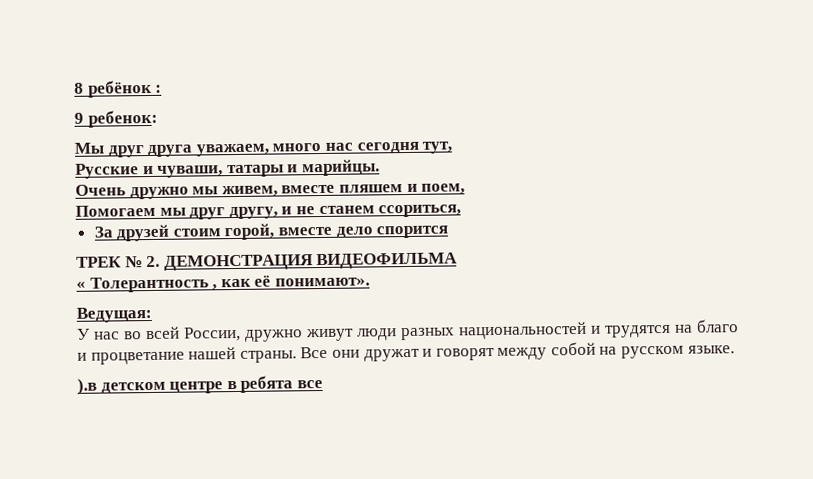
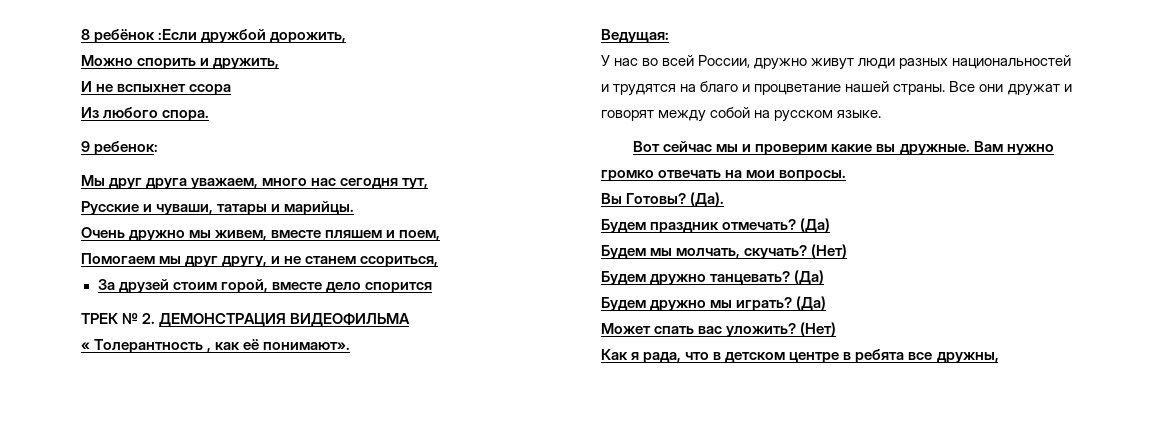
[155,84,163,93] : -> [158,29,347,43] [81,55,280,69] [81,81,232,95] [81,107,210,121] :Если дружбой дорожить, // Можно спорить и дружить, // И не вспыхнет ссора // Из любого спора.
[77,378,97,395] ).в -> [633,141,1054,155] [601,170,847,181] [601,192,725,207] [601,218,831,233] [601,244,848,259] [601,270,825,285] [601,296,827,311] [601,322,837,337] [601,349,722,363] Вот сейчас мы и проверим какие вы дружные. Вам нужно громко отвечать на мои вопросы. // Вы Готовы? (Да). // Будем праздник отмечать? (Да) // Будем мы молчать, скучать? (Нет) // Будем дружно танцевать? (Да) // Будем дружно мы играть? (Да) // Может спать вас уложить? (Нет) // Как я рада, что в
(323, 384) none -> [936,352,999,363] дружны,

